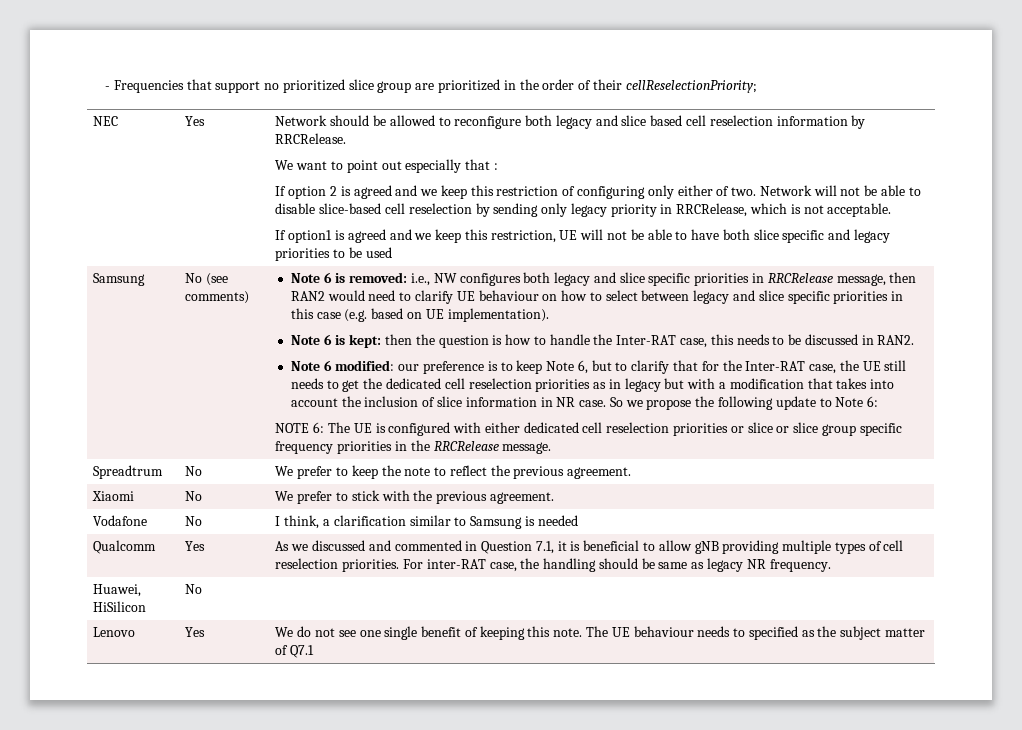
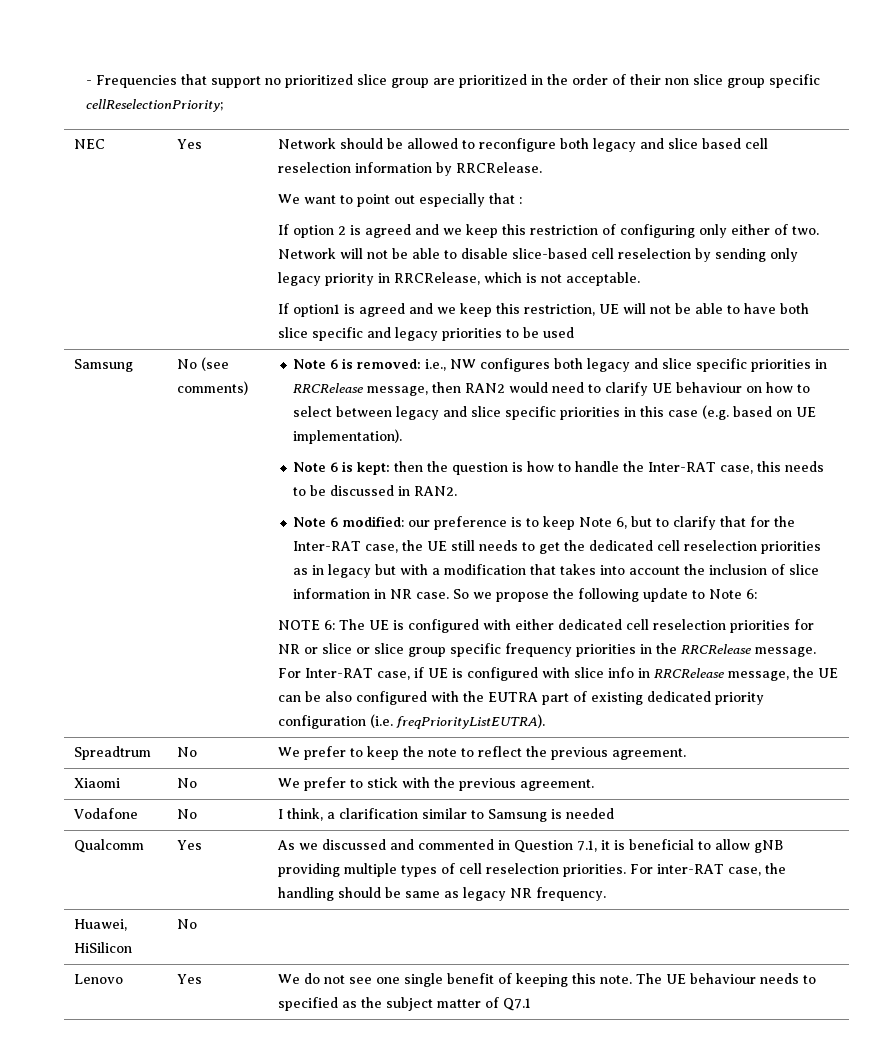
(622, 84) none -> [665,74,821,88] non slice group specific
(729, 429) none -> [793,619,814,630] [277,644,300,654] for NR
(552, 448) none -> [277,667,838,681] [277,691,764,705] [277,714,545,729] For Inter-RAT case, if UE is configured with slice info in RRCRelease message, the UE can be also configured with the EUTRA part of existing dedicated priority configuration (i.e. freqPriorityListEUTRA).

